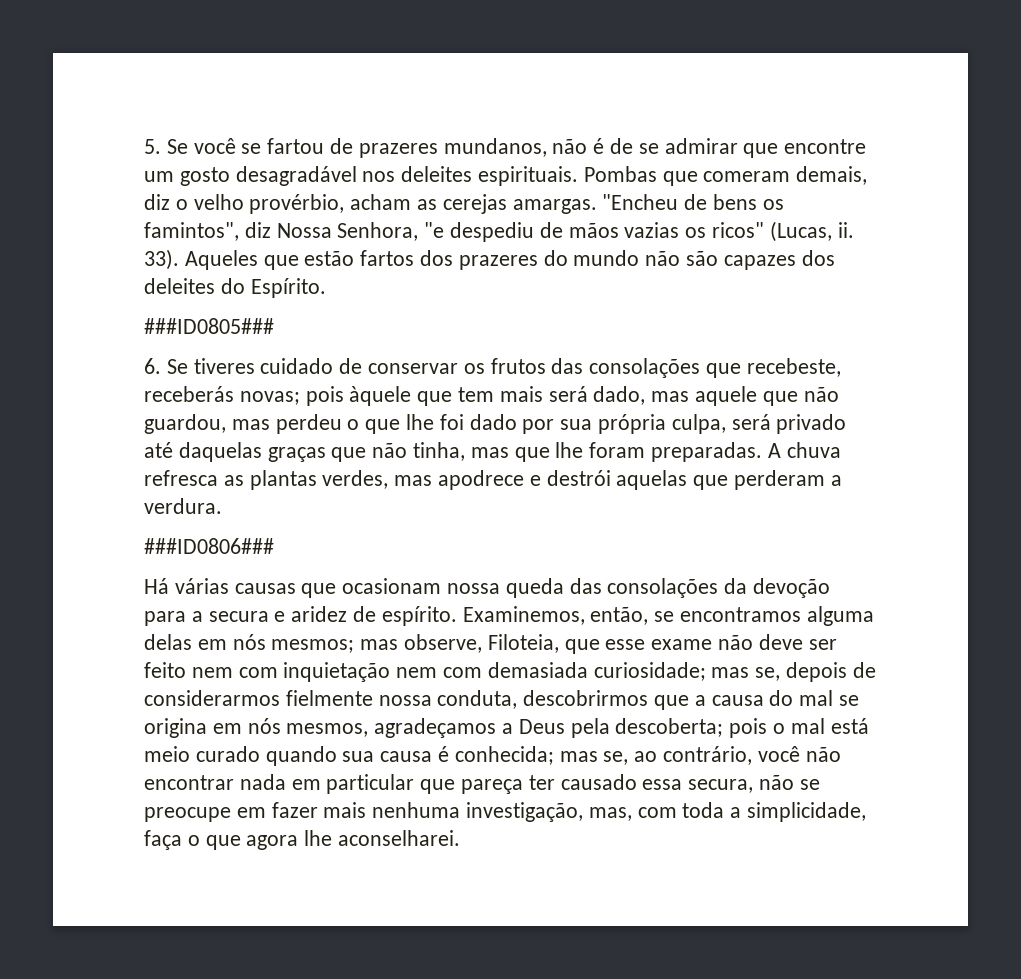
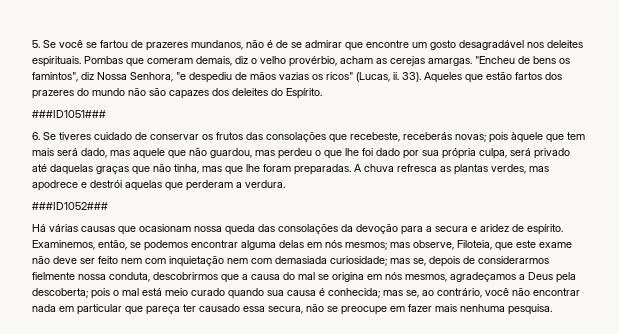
[144,318,274,334] ###ID0805### -> [32,110,106,118] ###ID1051###
[144,538,274,554] ###ID0806### -> [32,202,108,210] ###ID1052###
[680,607,802,622] encontramos -> [144,240,238,251] podemos encontrar
[605,639,646,650] esse -> [516,240,536,248] este
[466,802,867,822] [144,830,461,850] investigação, mas, com toda a simplicidade, faça o que agora lhe aconselharei. -> [508,304,552,315] pesquisa.

